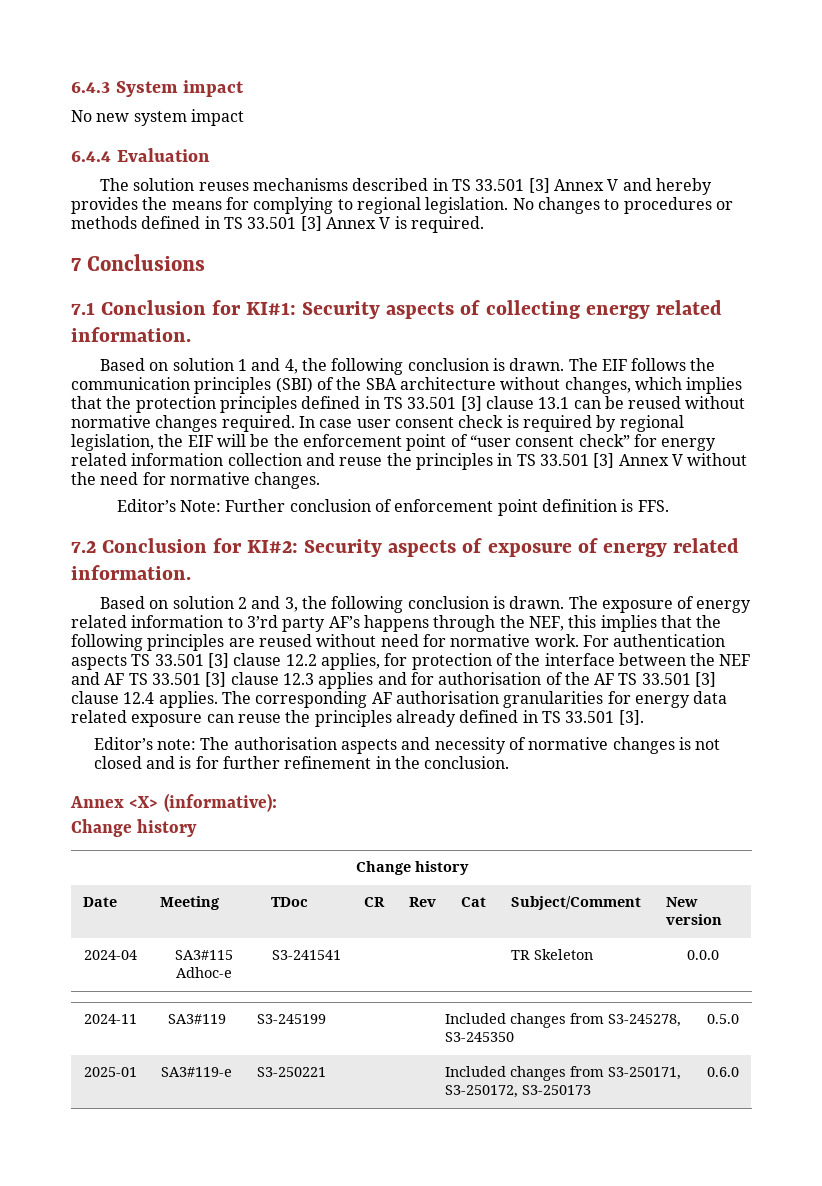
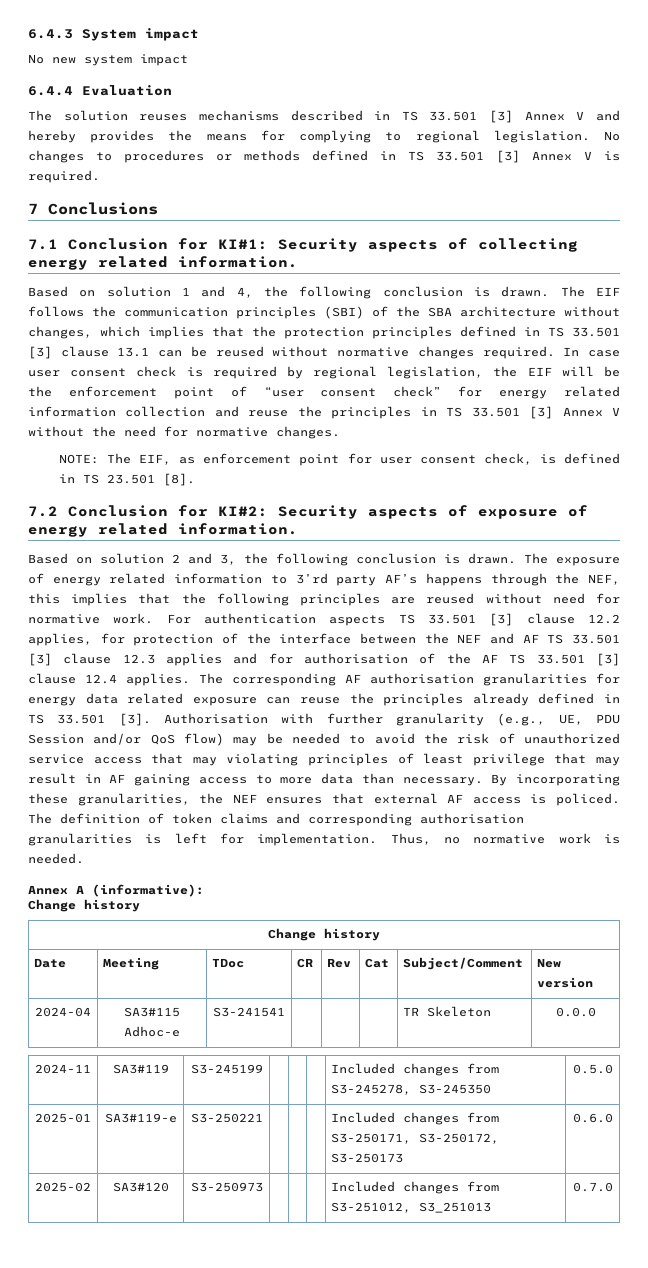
[116,499,669,516] Editor’s Note: Further conclusion of enforcement point definition is FFS. -> [58,453,620,466] [58,473,195,486] NOTE: The EIF, as enforcement point for user consent check, is defined in TS 23.501 [8].
[93,737,721,754] [93,756,510,769] [70,796,159,808] // Editor’s note: The authorisation aspects and necessity of normative changes is not closed and is for further refinement in the conclusion. // Annex <X> -> [164,713,620,726] [28,733,620,746] [28,753,621,766] [28,773,620,786] [28,793,621,806] [28,813,524,826] [28,833,620,846] [28,853,84,864] [28,885,84,895] Authorisation with further granularity (e.g., UE, PDU Session and/or QoS flow) may be needed to avoid the risk of unauthorized service access that may violating principles of least privilege that may result in AF gaining access to more data than necessary. By incorporating these granularities, the NEF ensures that external AF access is policed. The definition of token claims and corresponding authorisation granularities is left for implementation. Thus, no normative work is needed. // Annex A
(739, 1072) none -> [35,1182,91,1192] [112,1182,169,1192] [190,1182,263,1192] [331,1181,500,1194] [331,1202,492,1213] [572,1182,613,1192] // 2025-02 | SA3#120 | S3-250973 | | | | Included changes from S3-251012, S3_251013 | 0.7.0

